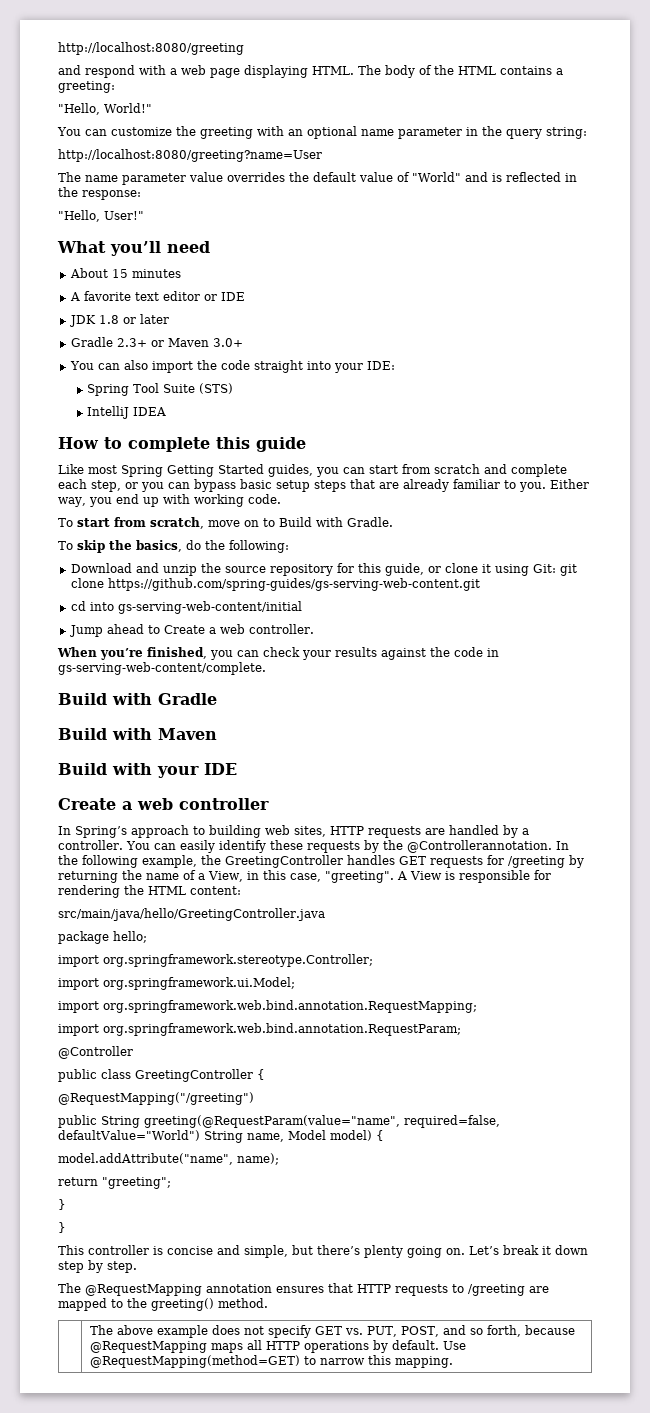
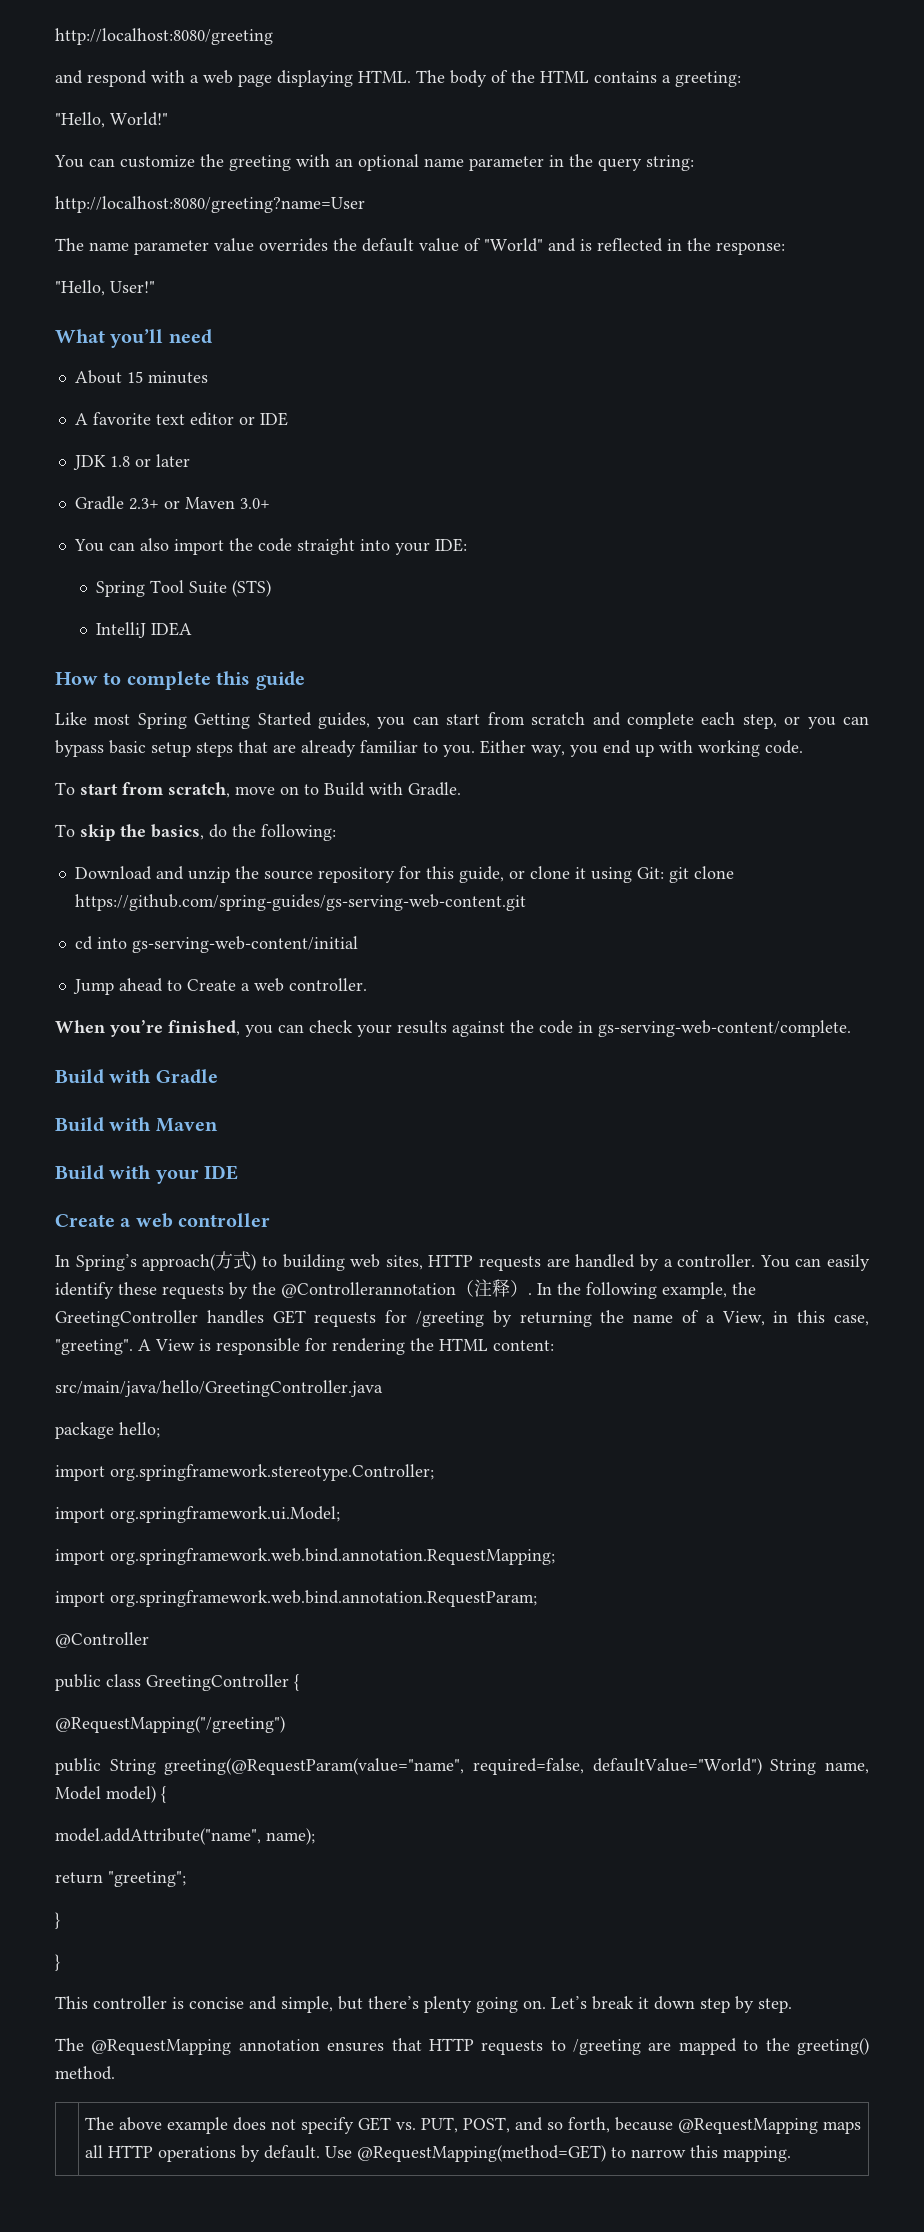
[131,825,189,838] approach -> [142,1251,257,1271] approach(方式)
[406,840,552,853] @Controllerannotation. -> [281,1279,532,1298] @Controllerannotation（注释）.

